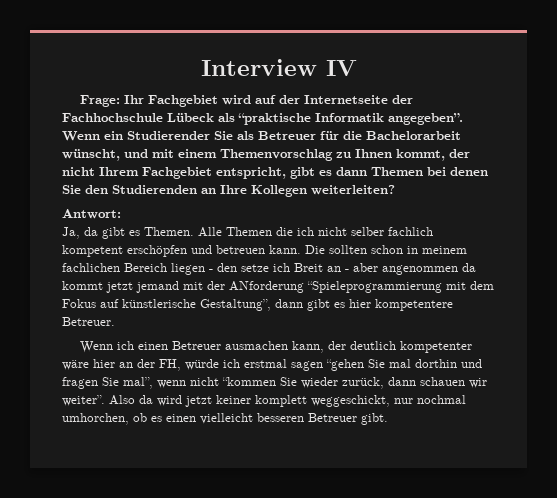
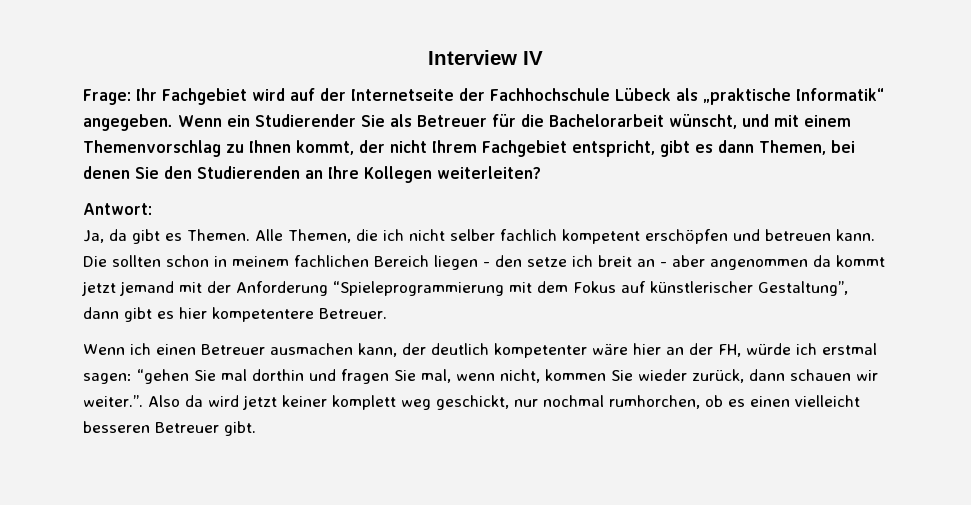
[238,113,463,125] “praktische Informatik angegeben”. -> [703,88,884,105] [83,114,173,131] „praktische Informatik“ angegeben.
[371,167,423,176] Themen -> [759,140,826,155] Themen,
[226,227,272,236] Themen -> [288,229,351,243] Themen,
[294,263,323,272] Breit -> [598,255,632,267] breit
[229,281,304,293] ANforderung -> [236,281,328,296] Anforderung
[122,299,196,308] künstlerische -> [650,281,753,293] künstlerischer
[291,361,323,371] sagen -> [83,373,132,384] sagen:
[123,377,276,389] mal”, wenn nicht “kommen -> [421,369,606,383] mal, wenn nicht, kommen
[62,395,105,406] weiter”. -> [83,395,143,407] weiter.”.
[311,395,390,407] weggeschickt, -> [400,395,509,410] weg geschickt,
[62,413,129,425] umhorchen, -> [608,395,700,409] rumhorchen,

